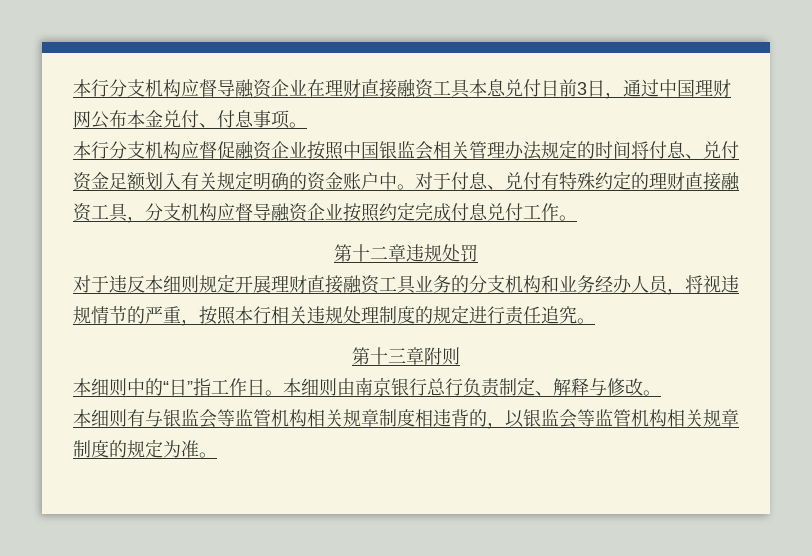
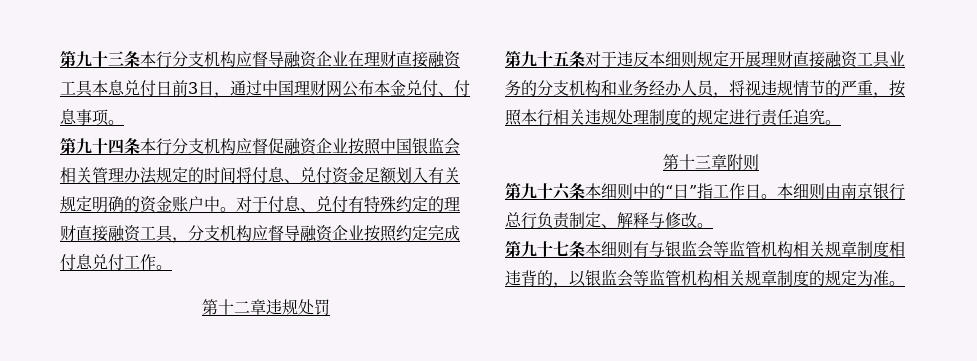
(73, 88) none -> [60,50,140,67] 第九十三条
(307, 125) none -> [60,137,140,154] 第九十四条
(478, 253) none -> [505,50,585,67] 第九十五条
(460, 356) none -> [505,182,585,200] 第九十六条
(661, 393) none -> [505,240,585,257] 第九十七条

